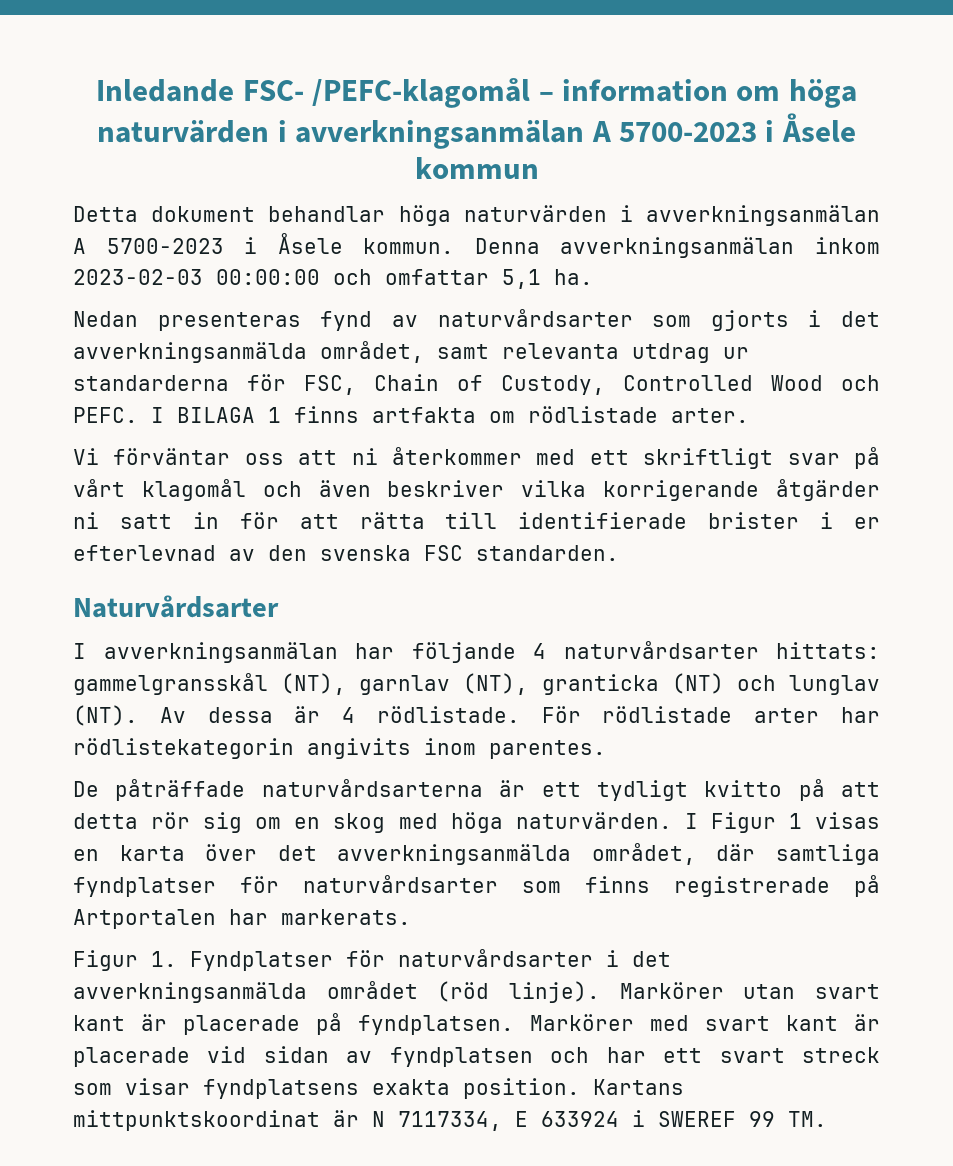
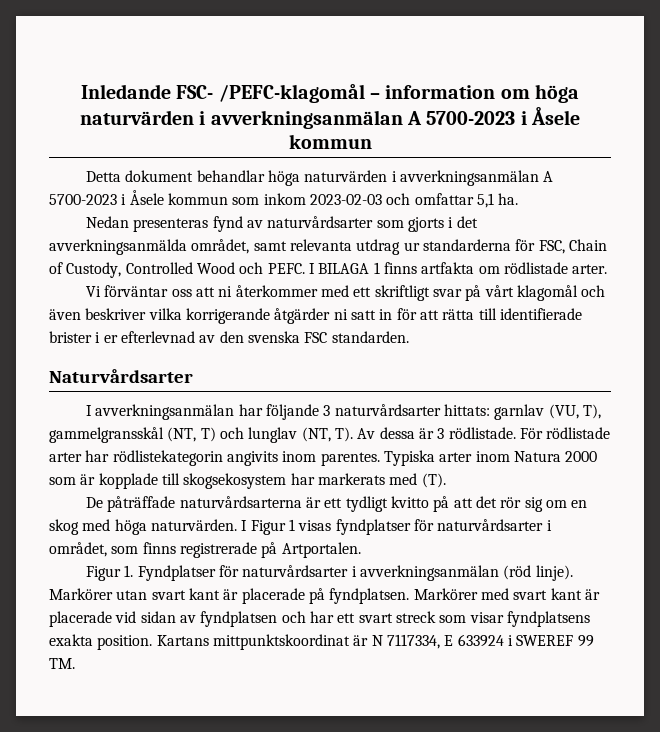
[363,237,795,258] kommun. Denna avverkningsanmälan -> [167,193,260,205] kommun som
[216,269,320,285] 00:00:00 -> (382, 199) none
[533,643,546,659] 4 -> [323,405,331,416] 3
[73,673,880,695] [73,705,138,726] gammelgransskål (NT), garnlav (NT), granticka (NT) och lunglav (NT). -> [494,404,601,420] [49,427,353,443] garnlav (VU, T), gammelgransskål (NT, T) och lunglav (NT, T).
[342,707,356,723] 4 -> [437,428,445,439] 3
(606, 749) none -> [383,450,598,466] [49,473,446,489] Typiska arter inom Natura 2000 som är kopplade till skogsekosystem har markerats med (T).
[73,813,138,829] detta -> [475,496,497,508] det
[73,843,880,865] en karta över det avverkningsanmälda området, där samtliga -> (332, 525) none
(498, 884) none -> [546,520,552,531] [49,542,107,557] i området,
[73,909,411,929] Artportalen har markerats. -> [281,542,361,558] Artportalen.
[632,951,671,967] [73,981,418,1003] det avverkningsanmälda området -> [359,565,499,581] avverkningsanmälan

